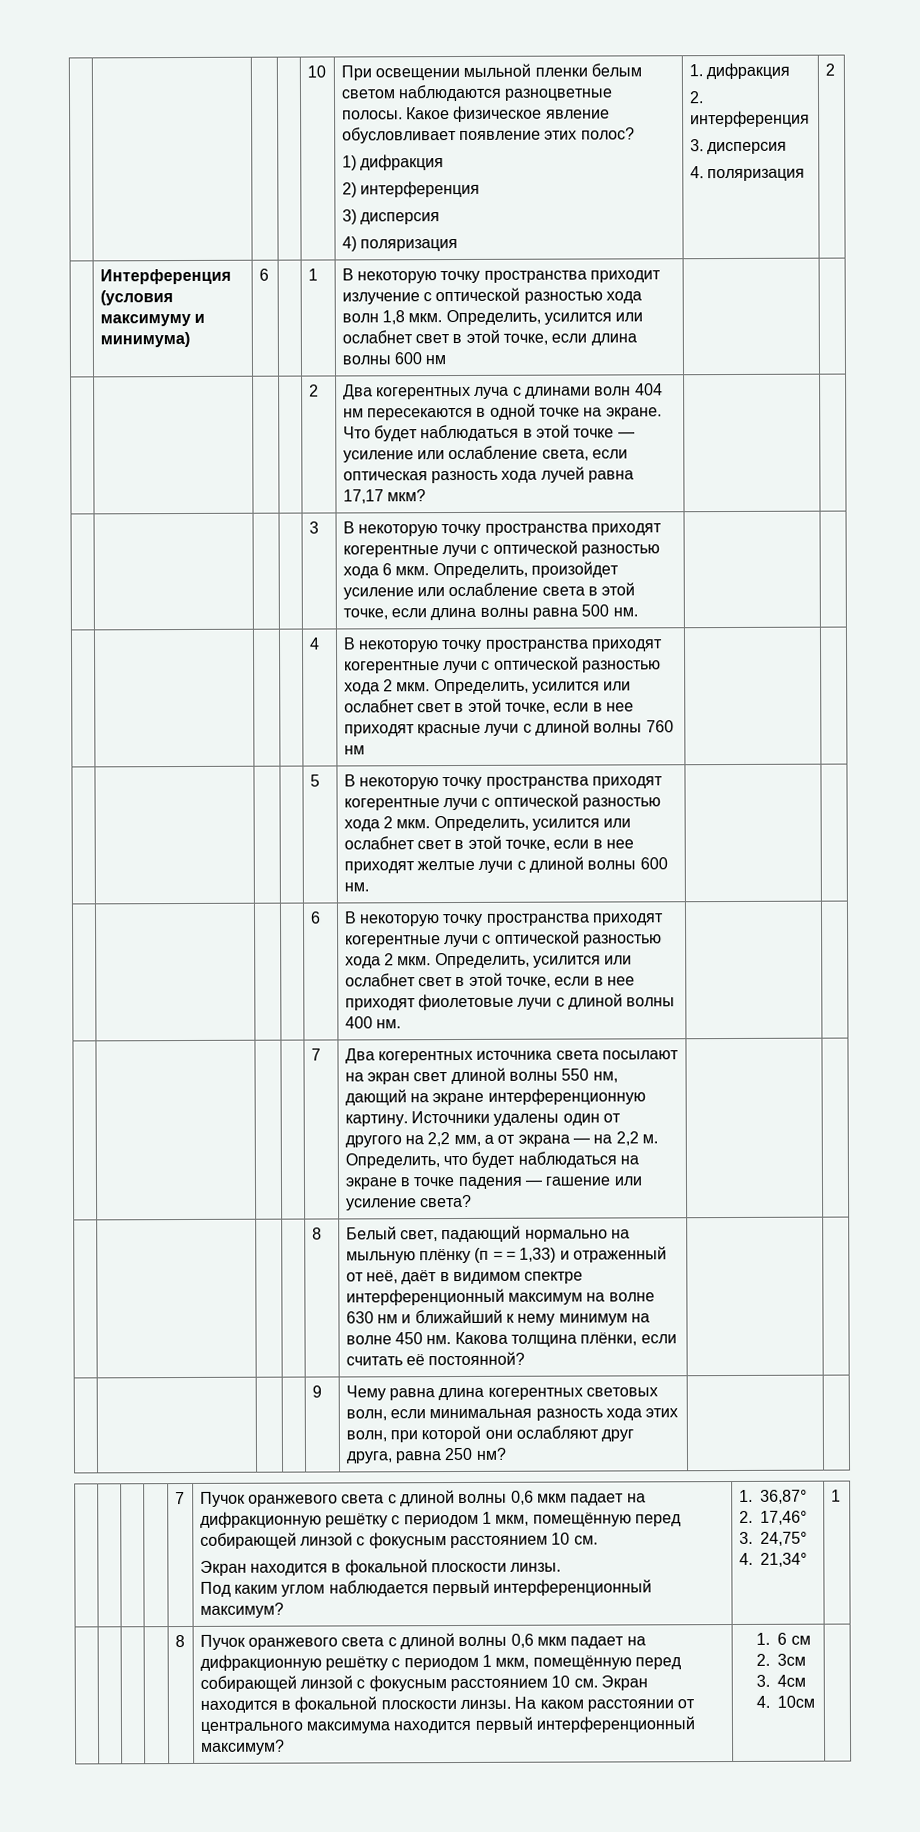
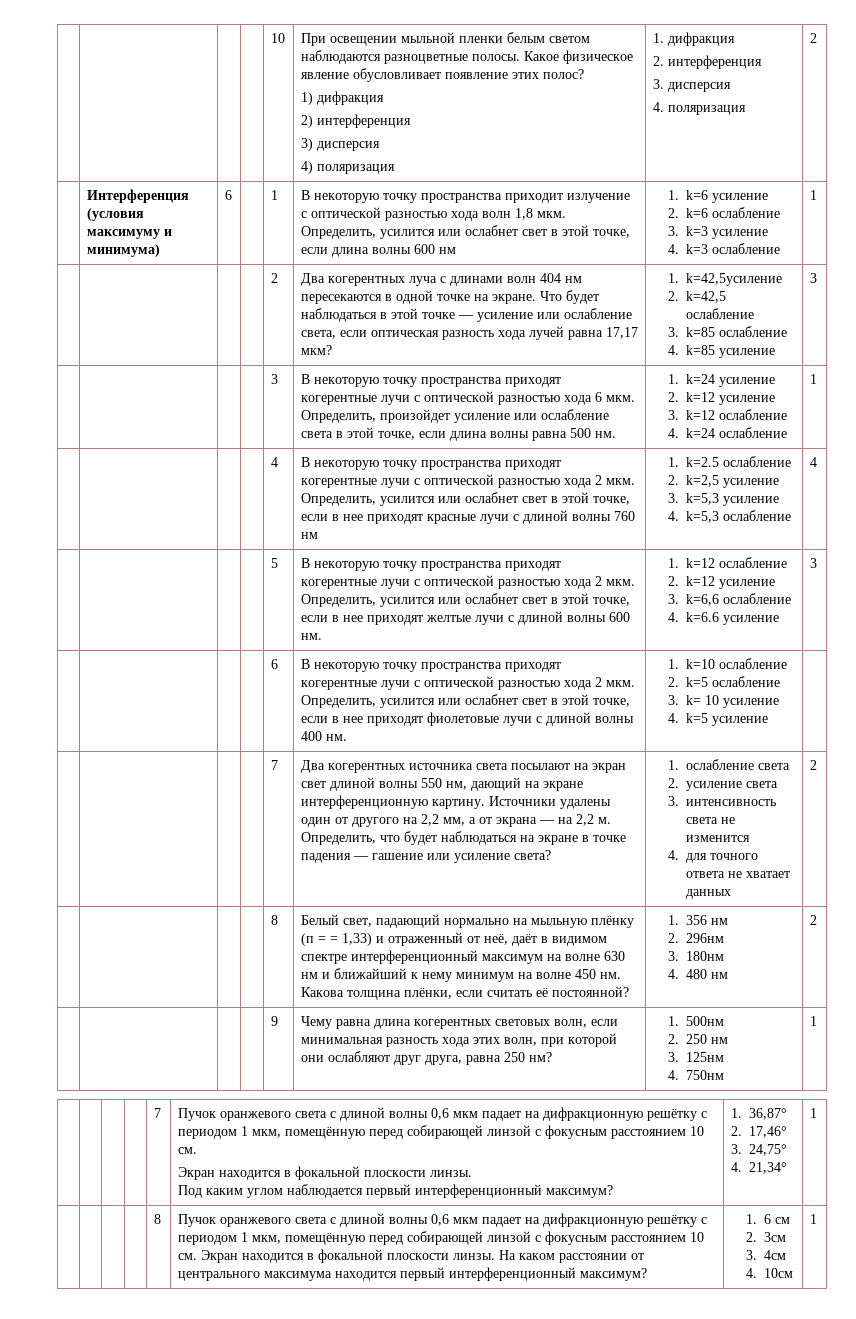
(447, 360) | -> [667,190,768,203] [667,207,780,218] [667,226,768,239] [667,243,780,254] [809,190,817,200] 1. k=6 усиление // 2. k=6 ослабление // 3. k=3 усиление // 4. k=3 ослабление | 1
(426, 495) | -> [667,273,782,286] [667,291,726,303] [685,308,754,319] [667,326,787,337] [667,345,775,358] [809,273,817,283] 1. k=42,5усиление // 2. k=42,5 ослабление // 3. k=85 ослабление // 4. k=85 усиление | 3
(638, 612) | -> [667,374,775,387] [667,392,775,405] [667,409,787,420] [667,427,787,438] [809,374,817,384] 1. k=24 усиление // 2. k=12 усиление // 3. k=12 ослабление // 4. k=24 ослабление | 1
(365, 750) | -> [667,456,791,467] [667,475,779,488] [667,493,779,506] [667,510,791,523] [809,457,817,467] 1. k=2.5 ослабление // 2. k=2,5 усиление // 3. k=5,3 усиление // 4. k=5,3 ослабление | 4
(369, 887) | -> [667,557,787,568] [667,576,775,589] [667,593,791,606] [667,612,779,625] [809,558,817,568] 1. k=12 ослабление // 2. k=12 усиление // 3. k=6,6 ослабление // 4. k=6.6 усиление | 3
(401, 1024) none -> [667,658,787,669] [667,676,780,687] [667,695,779,708] [667,713,768,726] 1. k=10 ослабление // 2. k=5 ослабление // 3. k= 10 усиление // 4. k=5 усиление
(472, 1201) | -> [667,759,790,770] [667,778,778,791] [667,796,776,806] [685,817,735,824] [685,835,750,842] [667,850,758,863] [685,871,790,878] [685,889,731,899] [809,760,817,770] 1. ослабление света // 2. усиление света // 3. интенсивность света не изменится // 4. для точного ответа не хватает данных | 2
(526, 1358) | -> [667,915,728,925] [667,933,724,943] [667,951,724,961] [667,969,728,979] [809,915,817,925] 1. 356 нм // 2. 296нм // 3. 180нм // 4. 480 нм | 2
(506, 1453) | -> [667,1016,724,1026] [667,1034,728,1044] [667,1052,724,1062] [667,1070,724,1080] [809,1016,817,1026] 1. 500нм // 2. 250 нм // 3. 125нм // 4. 750нм | 1
(816, 1701) none -> [809,1214,817,1224] 1

